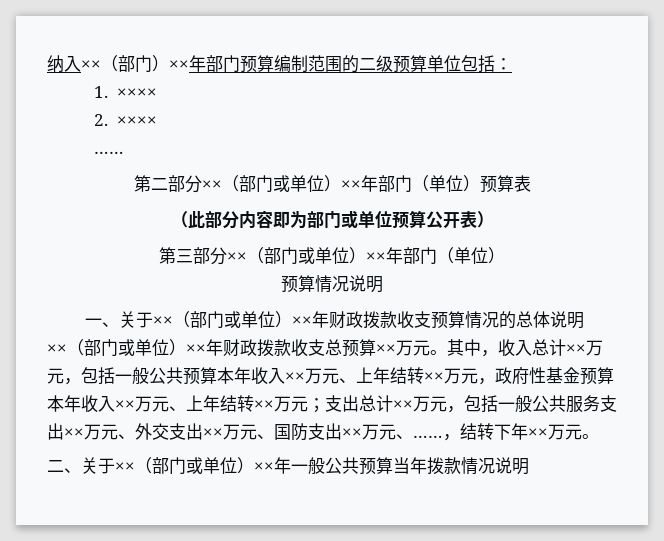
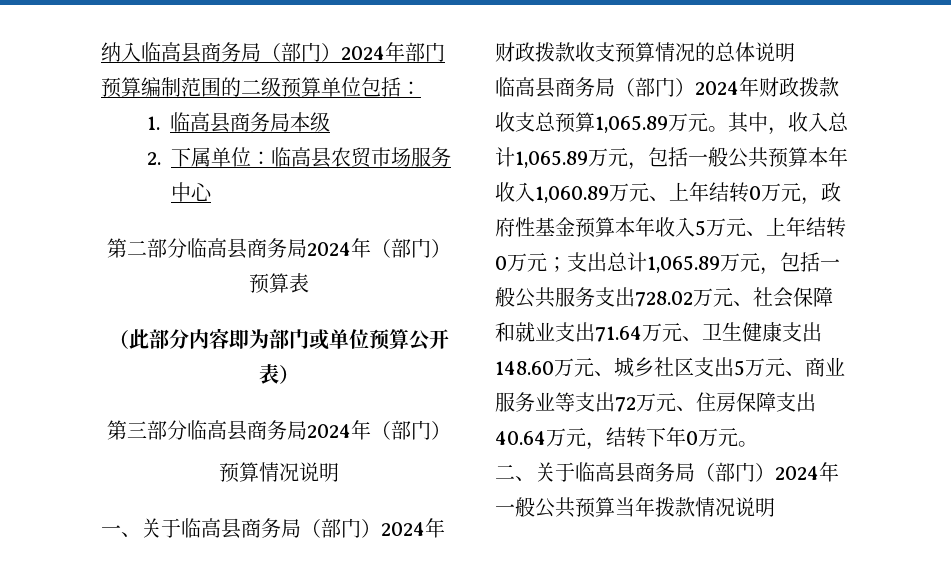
[81,55,189,72] ××（部门）×× -> [141,42,385,63] 临高县商务局（部门）2024
[116,88,157,98] [93,114,157,126] [93,151,124,154] [133,175,463,193] ×××× // 2. ×××× // …… // 第二部分××（部门或单位）××年部门（单位 -> [170,112,331,133] [147,147,452,168] [171,182,214,202] [106,238,431,259] 临高县商务局本级 // 2.下属单位：临高县农贸市场服务中心 // 第二部分临高县商务局2024年（部门
[227,247,488,264] ××（部门或单位）××年部门（单位 -> [186,420,431,441] 临高县商务局2024年（部门
[152,311,312,328] ××（部门或单位）×× -> [181,518,425,539] 临高县商务局（部门）2024
[47,339,206,356] ××（部门或单位）×× -> [495,77,739,98] 临高县商务局（部门）2024
[376,344,396,354] ×× -> [595,115,668,133] 1,065.89
[566,344,586,354] ×× -> [515,150,588,168] 1,065.89
[285,367,444,384] ××万元、上年结转×× -> [535,182,761,203] 1,060.89万元、上年结转0
[115,395,274,412] ××万元、上年结转×× -> [695,217,846,238] [495,256,507,270] 5万元、上年结转0
[393,400,413,410] ×× -> [647,255,720,273] 1,065.89
[64,423,443,441] ××万元、外交支出××万元、国防支出××万元、…… -> [635,287,833,308] [495,322,822,342] [495,357,845,377] [495,392,816,412] [495,428,586,447] 728.02万元、社会保障和就业支出71.64万元、卫生健康支出148.60万元、城乡社区支出5万元、商业服务业等支出72万元、住房保障支出40.64万元
[528,428,548,438] ×× -> [686,431,698,445] 0
[115,457,274,474] ××（部门或单位）×× -> [575,462,819,483] 临高县商务局（部门）2024

